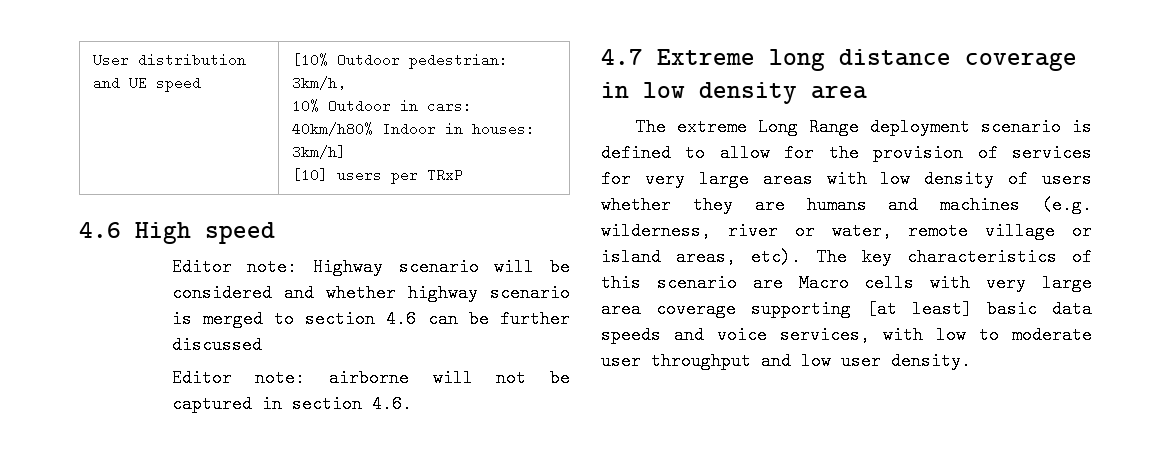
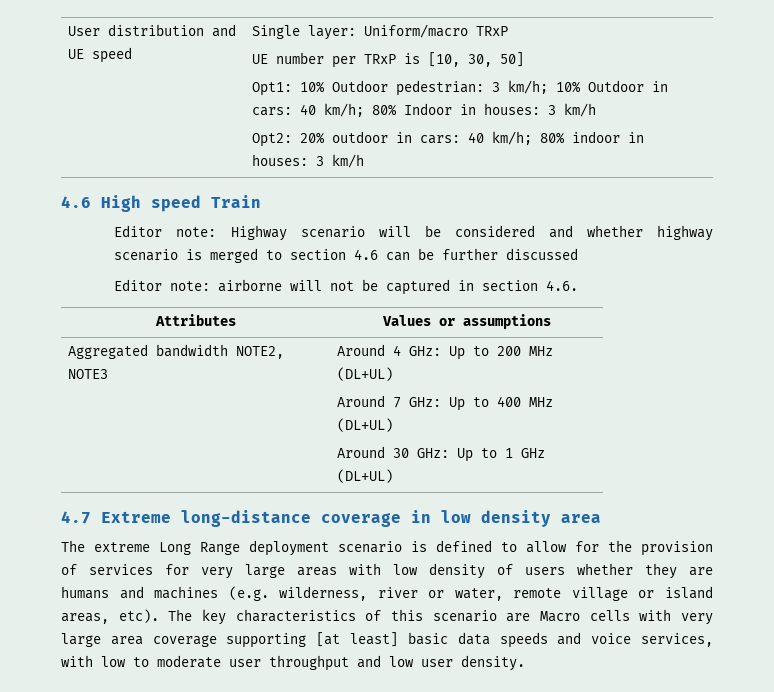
[292,53,509,69] [292,76,347,90] [292,99,473,113] [292,122,536,136] [292,145,347,159] [292,168,464,184] [10% Outdoor pedestrian: 3km/h, // 10% Outdoor in cars: 40km/h80% Indoor in houses: 3km/h] // [10] users per TRxP -> [252,24,509,40] [252,52,525,68] [252,80,669,96] [252,103,597,117] [252,131,645,147] [252,154,365,168] Single layer: Uniform/macro TRxP // UE number per TRxP is [10, 30, 50] // Opt1: 10% Outdoor pedestrian: 3 km/h; 10% Outdoor in cars: 40 km/h; 80% Indoor in houses: 3 km/h // Opt2: 20% outdoor in cars: 40 km/h; 80% indoor in houses: 3 km/h
(275, 233) none -> [211,195,261,208] Train
(412, 404) none -> [155,314,236,326] [382,314,551,329] [68,344,285,359] [68,369,109,379] [337,344,554,360] [337,367,394,381] [337,395,554,411] [337,418,394,432] [337,446,546,462] [337,469,394,483] // Attributes | Values or assumptions // Aggregated bandwidth NOTE2, NOTE3 | Around 4 GHz: Up to 200 MHz (DL+UL) // Around 7 GHz: Up to 400 MHz (DL+UL) // Around 30 GHz: Up to 1 GHz (DL+UL)
[769,49,951,71] long distance -> [181,510,311,527] long-distance

